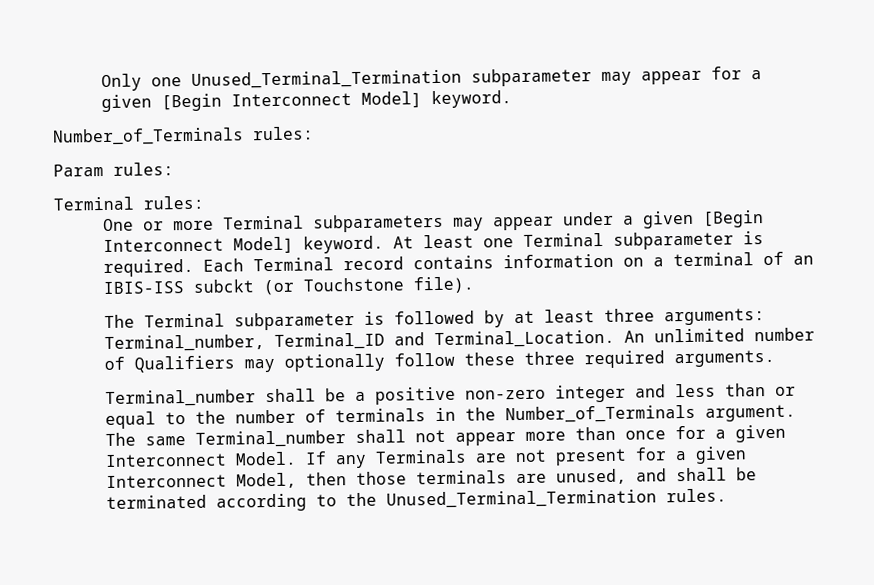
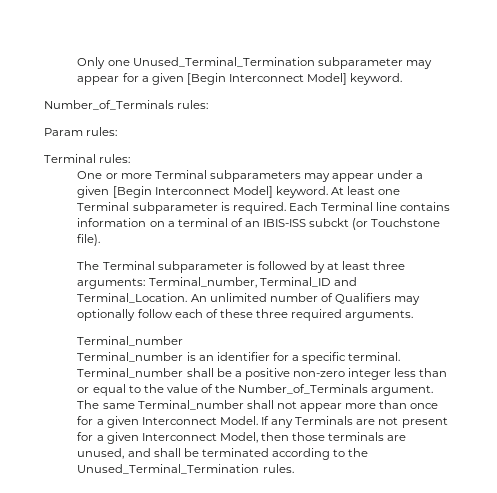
[343,256,405,271] record -> [376,202,398,211] line
(456, 359) none -> [174,309,218,318] each of
(257, 398) none -> [77,352,401,364] [77,368,184,378] // Terminal_number is an identifier for a specific terminal. Terminal_number
[635,384,667,398] and -> (392, 374) none
[235,407,457,424] number of terminals in -> [166,384,214,393] value of

